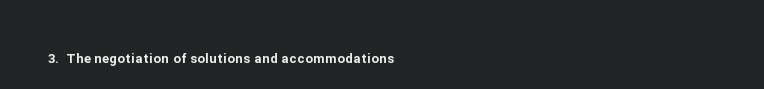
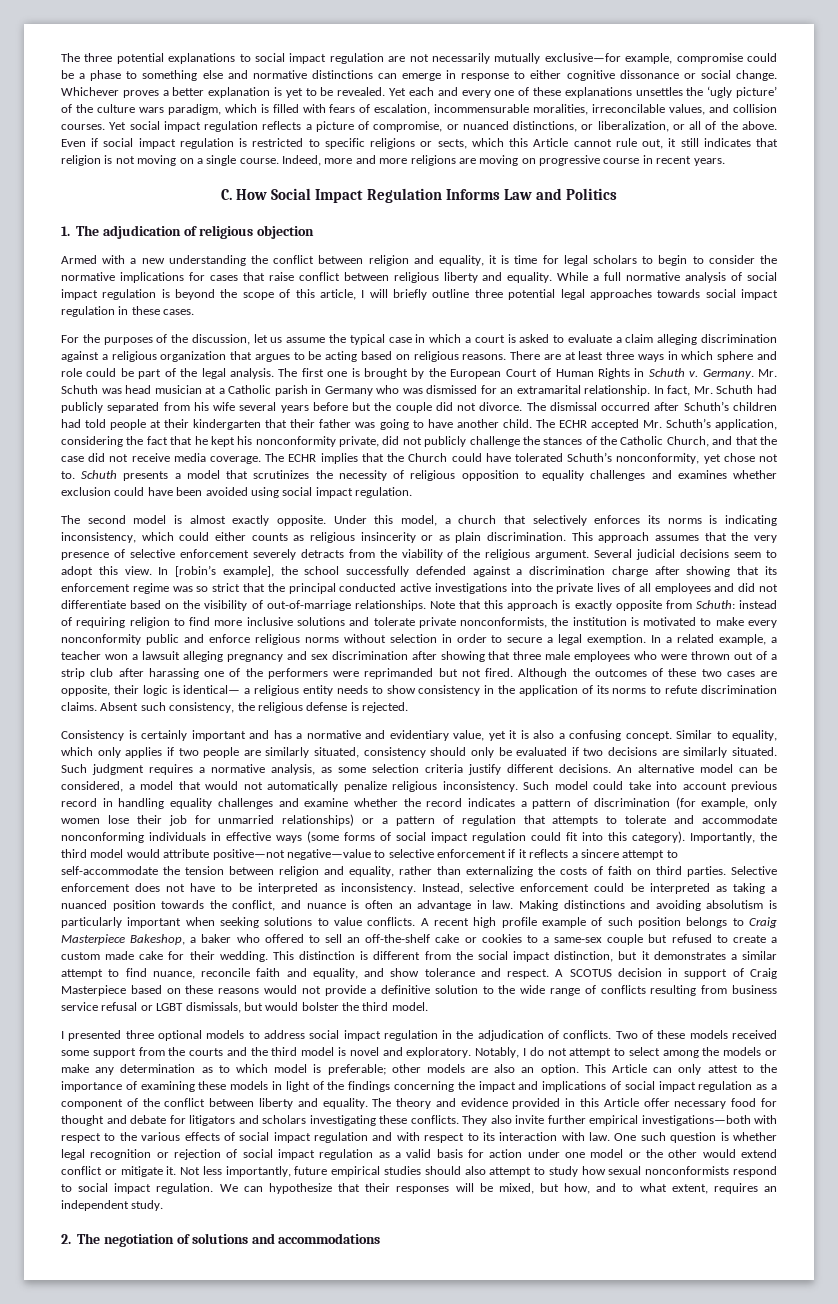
[48,54,59,63] 3. -> [61,53,777,64] [61,70,777,81] [61,86,777,98] [61,104,778,115] [61,121,778,132] [61,138,778,149] [61,155,725,166] [221,188,617,203] [61,225,314,239] [61,255,777,266] [61,272,778,283] [61,289,778,300] [61,306,195,317] [61,334,777,345] [61,351,777,362] [61,368,777,379] [61,385,777,396] [61,401,777,413] [61,418,777,430] [61,436,778,447] [61,452,779,464] [61,470,778,481] [61,487,412,498] [61,515,777,526] [61,532,777,543] [61,549,778,560] [61,565,777,577] [61,583,778,594] [61,600,778,611] [61,617,778,628] [61,634,777,645] [61,651,778,662] [61,668,777,679] [61,685,778,696] [61,702,408,713] [61,730,777,741] [61,747,778,758] [61,764,777,775] [61,781,777,792] [61,797,778,809] [61,814,777,826] [61,831,777,843] [61,849,678,860] [61,866,777,877] [61,883,778,894] [61,900,777,911] [61,917,778,928] [61,934,777,945] [61,951,777,962] [61,968,777,979] [61,985,777,996] [61,1002,428,1013] [61,1030,777,1041] [61,1047,777,1058] [61,1064,777,1075] [61,1081,777,1092] [61,1098,777,1109] [61,1115,777,1126] [61,1132,778,1143] [61,1149,778,1160] [61,1166,778,1177] [61,1183,777,1194] [61,1200,164,1211] [61,1234,71,1244] The three potential explanations to social impact regulation are not necessarily mutually exclusive—for example, compromise could be a phase to something else and normative distinctions can emerge in response to either cognitive dissonance or social change. Whichever proves a better explanation is yet to be revealed. Yet each and every one of these explanations unsettles the ‘ugly picture’ of the culture wars paradigm, which is filled with fears of escalation, incommensurable moralities, irreconcilable values, and collision courses. Yet social impact regulation reflects a picture of compromise, or nuanced distinctions, or liberalization, or all of the above. Even if social impact regulation is restricted to specific religions or sects, which this Article cannot rule out, it still indicates that religion is not moving on a single course. Indeed, more and more religions are moving on progressive course in recent years. // C. How Social Impact Regulation Informs Law and Politics // 1. The adjudication of religious objection // Armed with a new understanding the conflict between religion and equality, it is time for legal scholars to begin to consider the normative implications for cases that raise conflict between religious liberty and equality. While a full normative analysis of social impact regulation is beyond the scope of this article, I will briefly outline three potential legal approaches towards social impact regulation in these cases. // For the purposes of the discussion, let us assume the typical case in which a court is asked to evaluate a claim alleging discrimination against a religious organization that argues to be acting based on religious reasons. There are at least three ways in which sphere and role could be part of the legal analysis. The first one is brought by the European Court of Human Rights in Schuth v. Germany. Mr. Schuth was head musician at a Catholic parish in Germany who was dismissed for an extramarital relationship. In fact, Mr. Schuth had publicly separated from his wife several years before but the couple did not divorce. The dismissal occurred after Schuth’s children had told people at their kindergarten that their father was going to have another child. The ECHR accepted Mr. Schuth’s application, considering the fact that he kept his nonconformity private, did not publicly challenge the stances of the Catholic Church, and that the case did not receive media coverage. The ECHR implies that the Church could have tolerated Schuth’s nonconformity, yet chose not to. Schuth presents a model that scrutinizes the necessity of religious opposition to equality challenges and examines whether exclusion could have been avoided using social impact regulation. // The second model is almost exactly opposite. Under this model, a church that selectively enforces its norms is indicating inconsistency, which could either counts as religious insincerity or as plain discrimination. This approach assumes that the very presence of selective enforcement severely detracts from the viability of the religious argument. Several judicial decisions seem to adopt this view. In [robin’s example], the school successfully defended against a discrimination charge after showing that its enforcement regime was so strict that the principal conducted active investigations into the private lives of all employees and did not differentiate based on the visibility of out-of-marriage relationships. Note that this approach is exactly opposite from Schuth: instead of requiring religion to find more inclusive solutions and tolerate private nonconformists, the institution is motivated to make every nonconformity public and enforce religious norms without selection in order to secure a legal exemption. In a related example, a teacher won a lawsuit alleging pregnancy and sex discrimination after showing that three male employees who were thrown out of a strip club after harassing one of the performers were reprimanded but not fired. Although the outcomes of these two cases are opposite, their logic is identical— a religious entity needs to show consistency in the application of its norms to refute discrimination claims. Absent such consistency, the religious defense is rejected. // Consistency is certainly important and has a normative and evidentiary value, yet it is also a confusing concept. Similar to equality, which only applies if two people are similarly situated, consistency should only be evaluated if two decisions are similarly situated. Such judgment requires a normative analysis, as some selection criteria justify different decisions. An alternative model can be considered, a model that would not automatically penalize religious inconsistency. Such model could take into account previous record in handling equality challenges and examine whether the record indicates a pattern of discrimination (for example, only women lose their job for unmarried relationships) or a pattern of regulation that attempts to tolerate and accommodate nonconforming individuals in effective ways (some forms of social impact regulation could fit into this category). Importantly, the third model would attribute positive—not negative—value to selective enforcement if it reflects a sincere attempt to self-accommodate the tension between religion and equality, rather than externalizing the costs of faith on third parties. Selective enforcement does not have to be interpreted as inconsistency. Instead, selective enforcement could be interpreted as taking a nuanced position towards the conflict, and nuance is often an advantage in law. Making distinctions and avoiding absolutism is particularly important when seeking solutions to value conflicts. A recent high profile example of such position belongs to Craig Masterpiece Bakeshop, a baker who offered to sell an off-the-shelf cake or cookies to a same-sex couple but refused to create a custom made cake for their wedding. This distinction is different from the social impact distinction, but it demonstrates a similar attempt to find nuance, reconcile faith and equality, and show tolerance and respect. A SCOTUS decision in support of Craig Masterpiece based on these reasons would not provide a definitive solution to the wide range of conflicts resulting from business service refusal or LGBT dismissals, but would bolster the third model. // I presented three optional models to address social impact regulation in the adjudication of conflicts. Two of these models received some support from the courts and the third model is novel and exploratory. Notably, I do not attempt to select among the models or make any determination as to which model is preferable; other models are also an option. This Article can only attest to the importance of examining these models in light of the findings concerning the impact and implications of social impact regulation as a component of the conflict between liberty and equality. The theory and evidence provided in this Article offer necessary food for thought and debate for litigators and scholars investigating these conflicts. They also invite further empirical investigations—both with respect to the various effects of social impact regulation and with respect to its interaction with law. One such question is whether legal recognition or rejection of social impact regulation as a valid basis for action under one model or the other would extend conflict or mitigate it. Not less importantly, future empirical studies should also attempt to study how sexual nonconformists respond to social impact regulation. We can hypothesize that their responses will be mixed, but how, and to what extent, requires an independent study. // 2.

